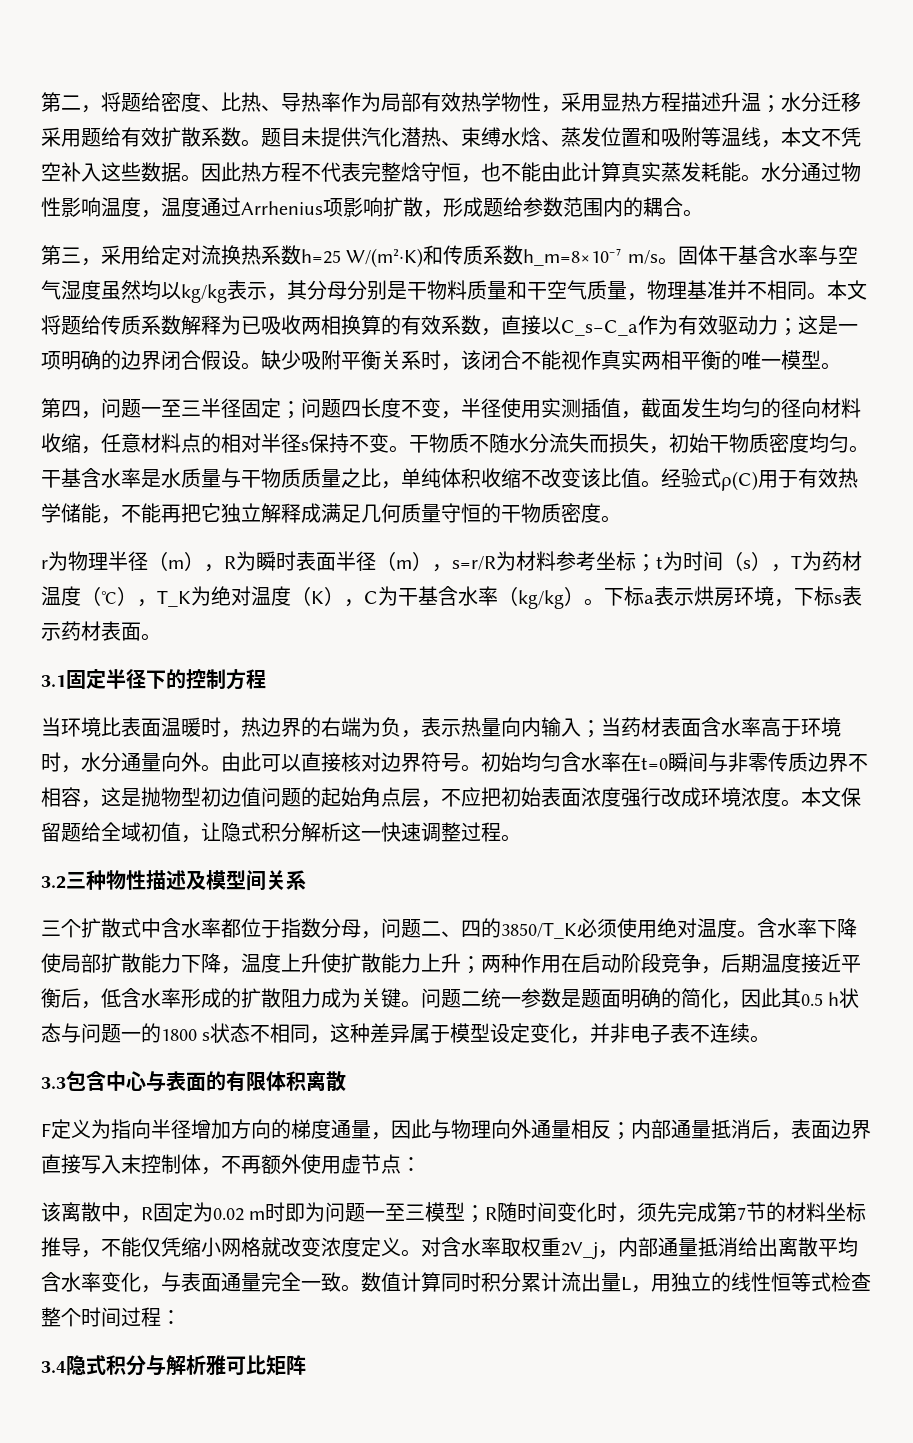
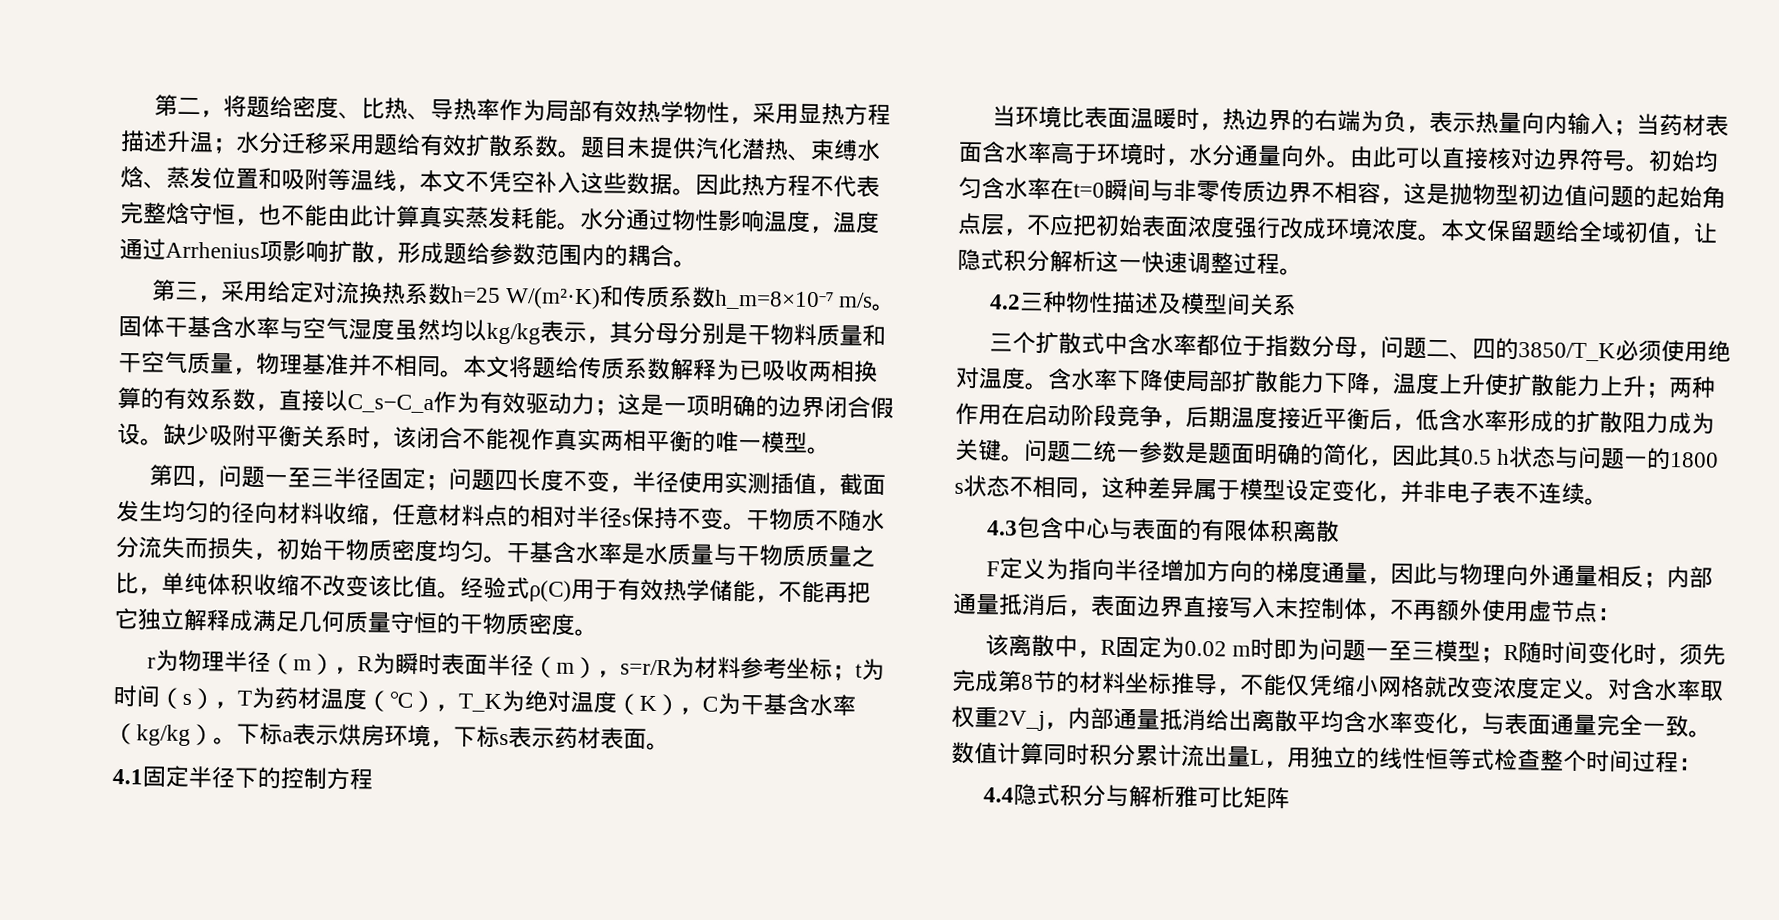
[41,675,66,687] 3.1 -> [112,768,143,785] 4.1
[41,876,66,889] 3.2 -> [988,294,1021,310] 4.2
[41,1077,66,1089] 3.3 -> [986,520,1018,536] 4.3
[737,1207,747,1220] 7 -> [1021,674,1034,690] 8
[41,1361,66,1373] 3.4 -> [982,787,1014,803] 4.4

